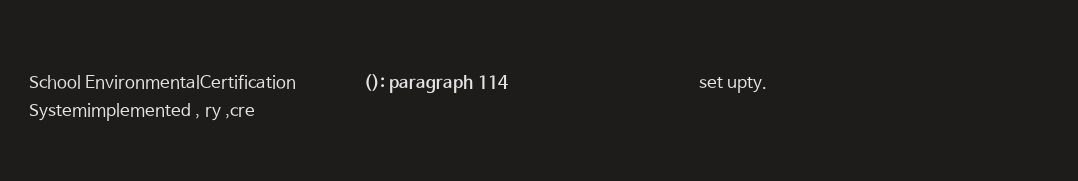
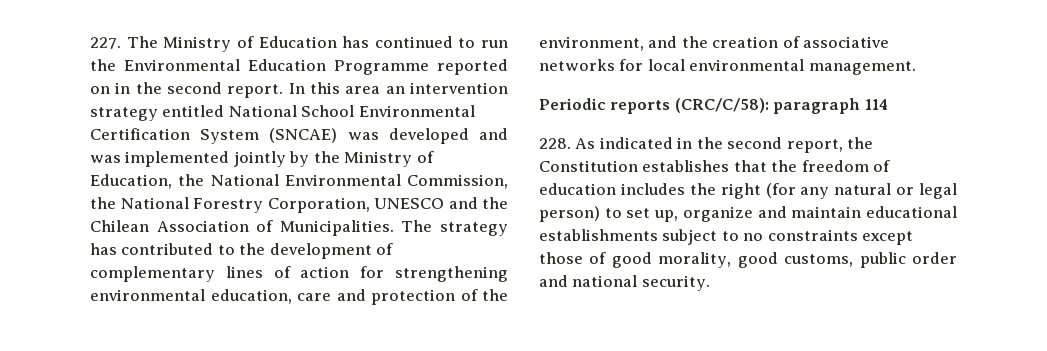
[29,74,297,89] [29,103,256,121] [364,74,508,93] [699,77,768,93] School EnvironmentalCertification Systemimplemented , ry ,cre // (): paragraph 114 // set upty. -> [90,36,508,52] [90,59,508,75] [90,82,508,98] [90,105,475,121] [90,128,508,144] [90,151,434,167] [90,174,508,189] [90,197,508,213] [90,220,509,236] [90,243,394,259] [90,266,509,282] [90,289,508,305] [539,36,890,51] [539,59,916,75] [539,98,888,114] [539,137,874,153] [539,160,891,172] [539,183,957,199] [539,206,957,222] [539,229,914,245] [539,252,957,268] [539,275,710,291] 227. The Ministry of Education has continued to run the Environmental Education Programme reported on in the second report. In this area an intervention strategy entitled National School Environmental Certification System (SNCAE) was developed and was implemented jointly by the Ministry of Education, the National Environmental Commission, the National Forestry Corporation, UNESCO and the Chilean Association of Municipalities. The strategy has contributed to the development of complementary lines of action for strengthening environmental education, care and protection of the environment, and the creation of associative networks for local environmental management. // Periodic reports (CRC/C/58): paragraph 114 // 228. As indicated in the second report, the Constitution establishes that the freedom of education includes the right (for any natural or legal person) to set up, organize and maintain educational establishments subject to no constraints except those of good morality, good customs, public order and national security.

